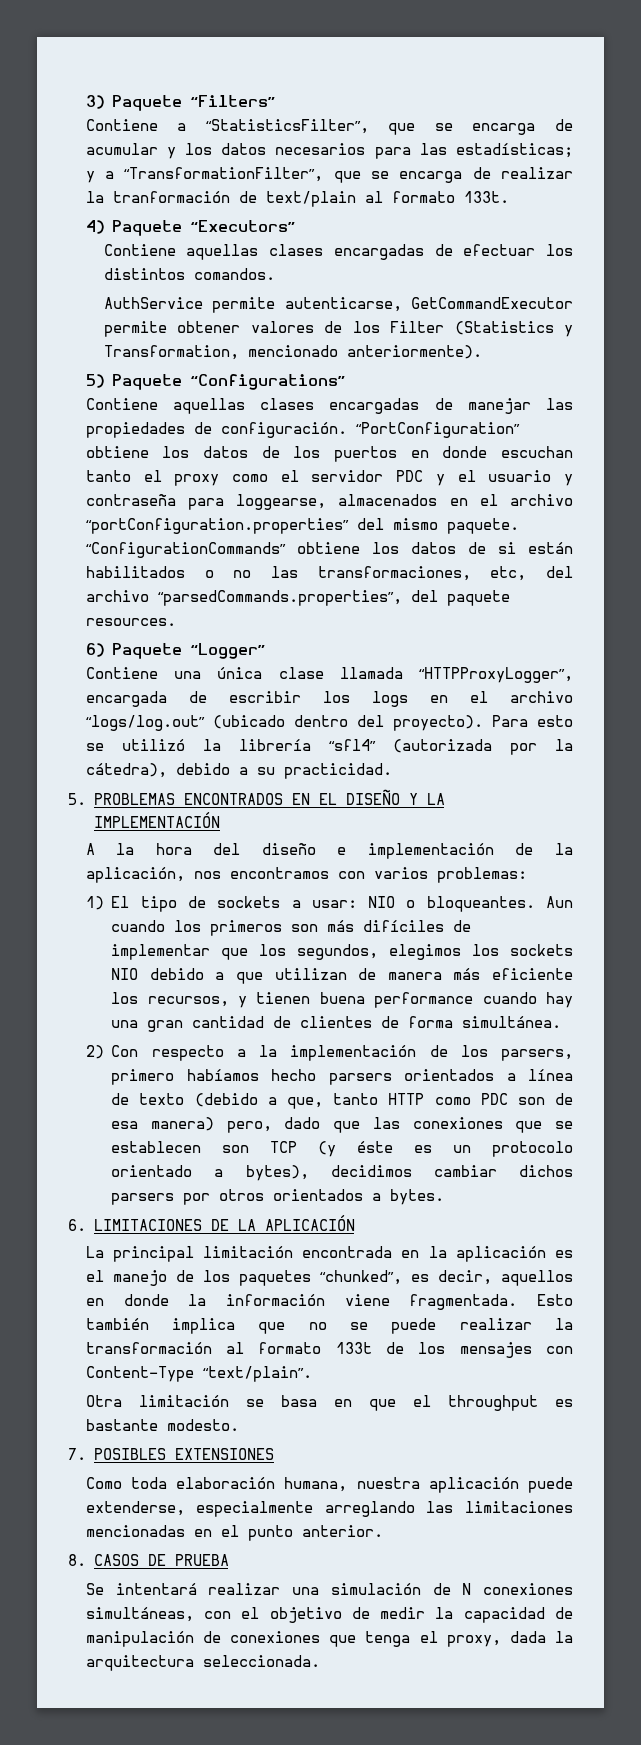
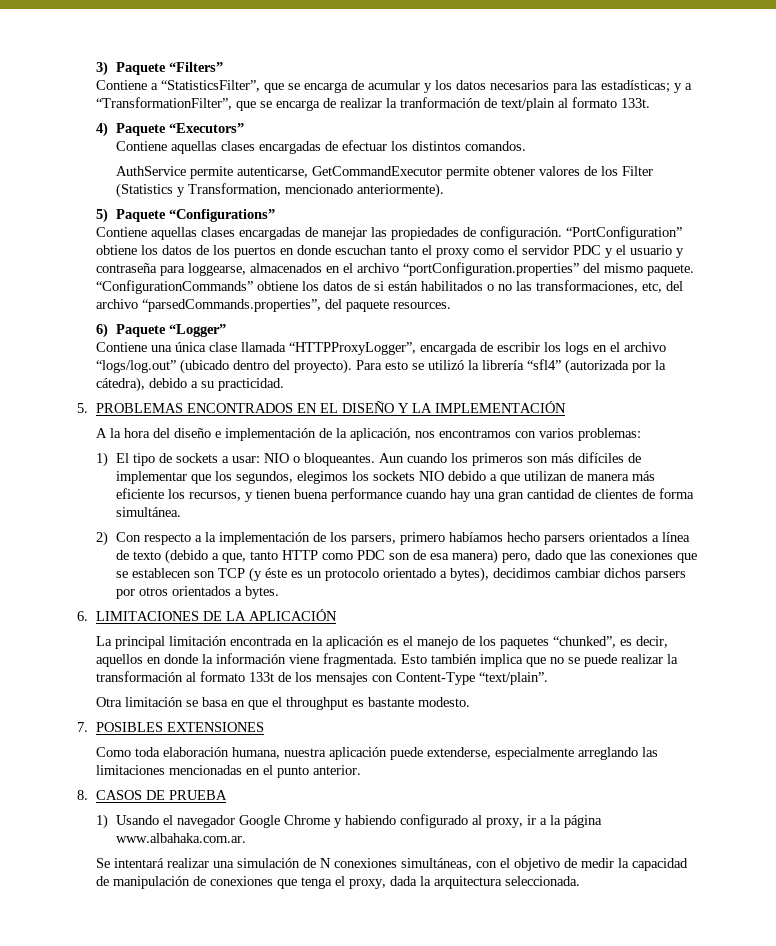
(229, 1560) none -> [96,814,602,829] [115,833,246,843] // 1) Usando el navegador Google Chrome y habiendo configurado al proxy, ir a la página www.albahaka.com.ar.

